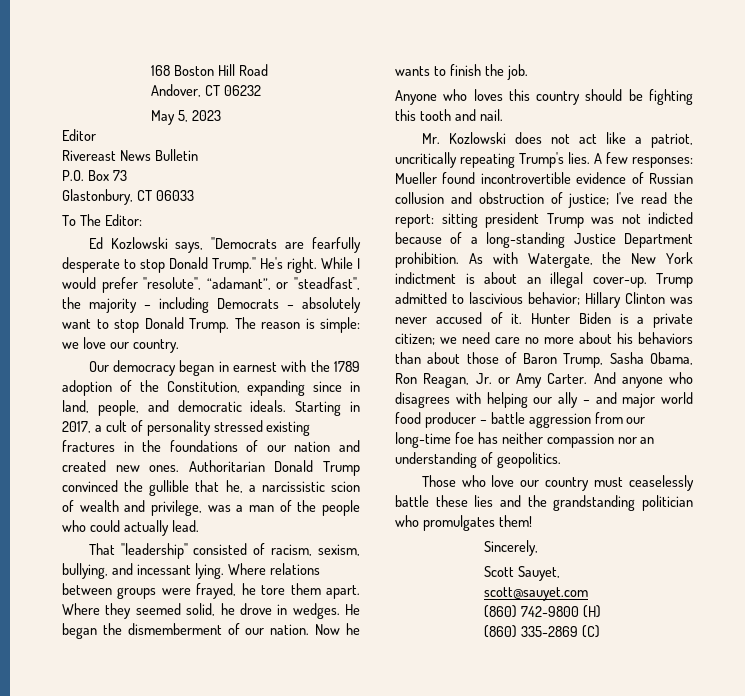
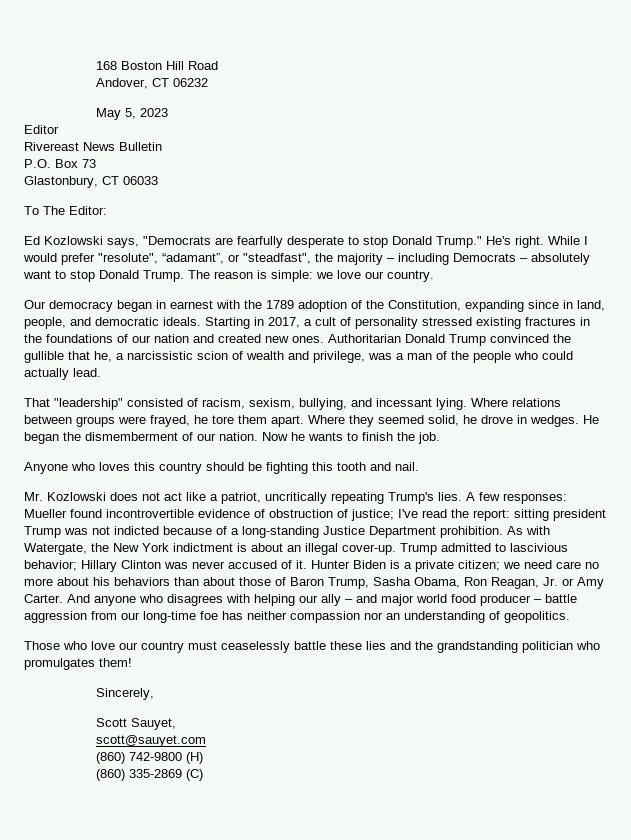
[649,173,693,184] [395,192,472,204] Russian collusion and -> (265, 513) none

